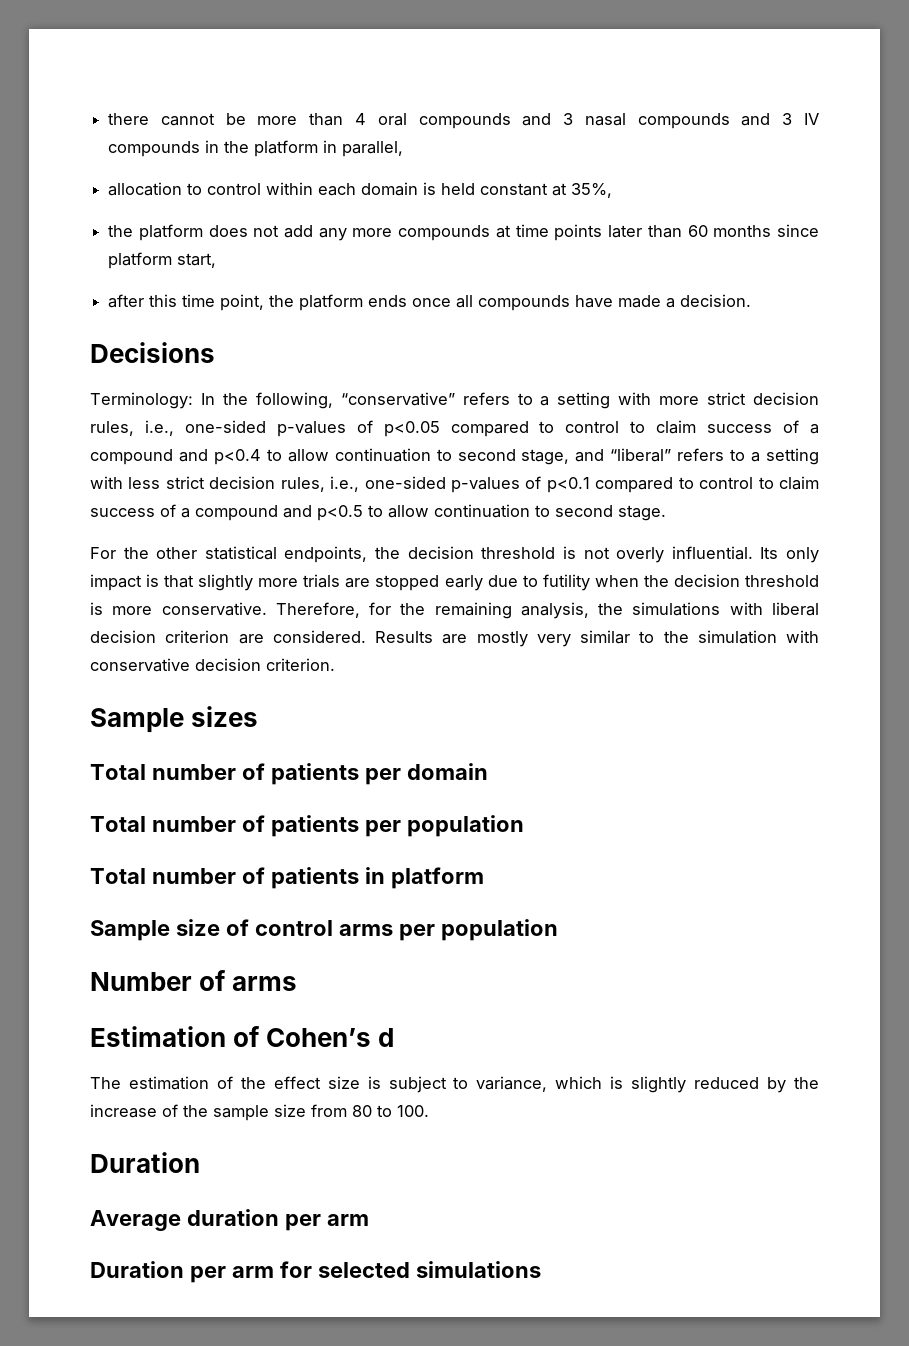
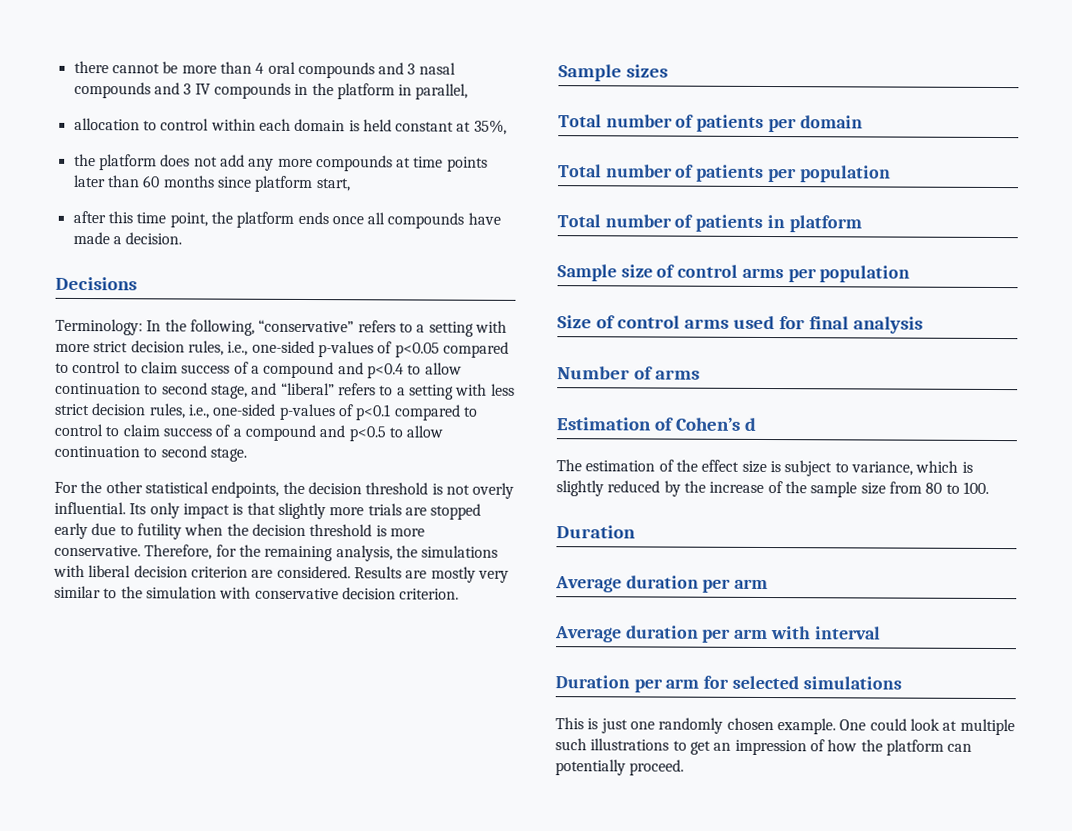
(558, 930) none -> [557,315,923,334] // Size of control arms used for final analysis
(369, 1220) none -> [555,625,881,643] // Average duration per arm with interval
(541, 1269) none -> [555,717,1015,736] [555,738,973,756] [555,759,685,776] // This is just one randomly chosen example. One could look at multiple such illustrations to get an impression of how the platform can potentially proceed.

